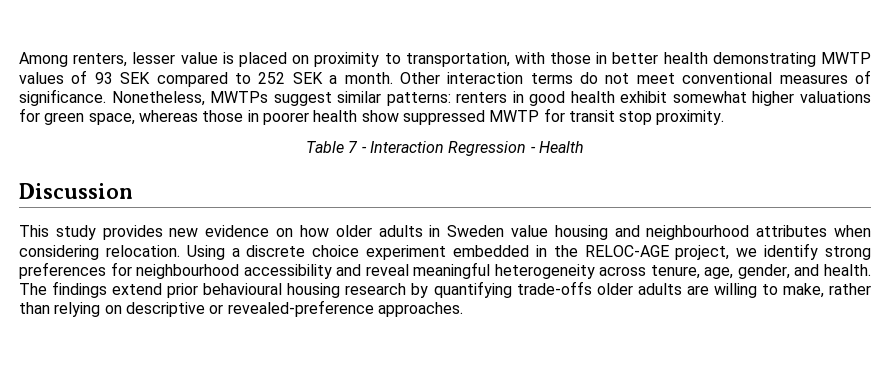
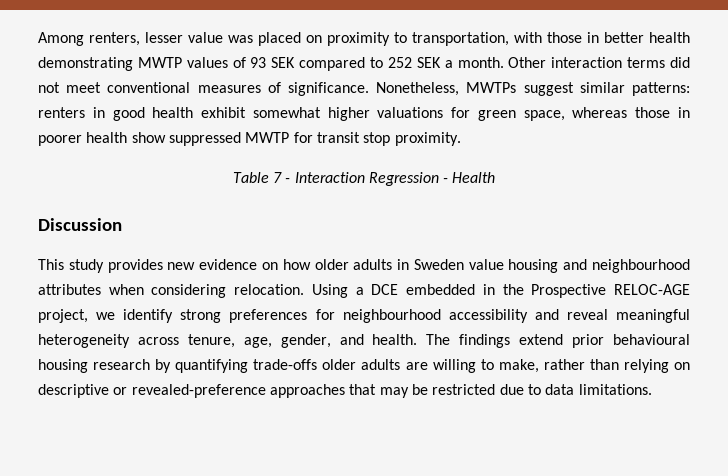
[222,52,234,64] is -> [228,35,253,43] was
[580,72,599,84] do -> [670,57,691,68] did
[246,245,447,260] discrete choice experiment -> [371,284,399,295] DCE
(578, 251) none -> [531,284,607,298] Prospective
[377,302,463,317] approaches. -> [269,384,652,398] approaches that may be restricted due to data limitations.

